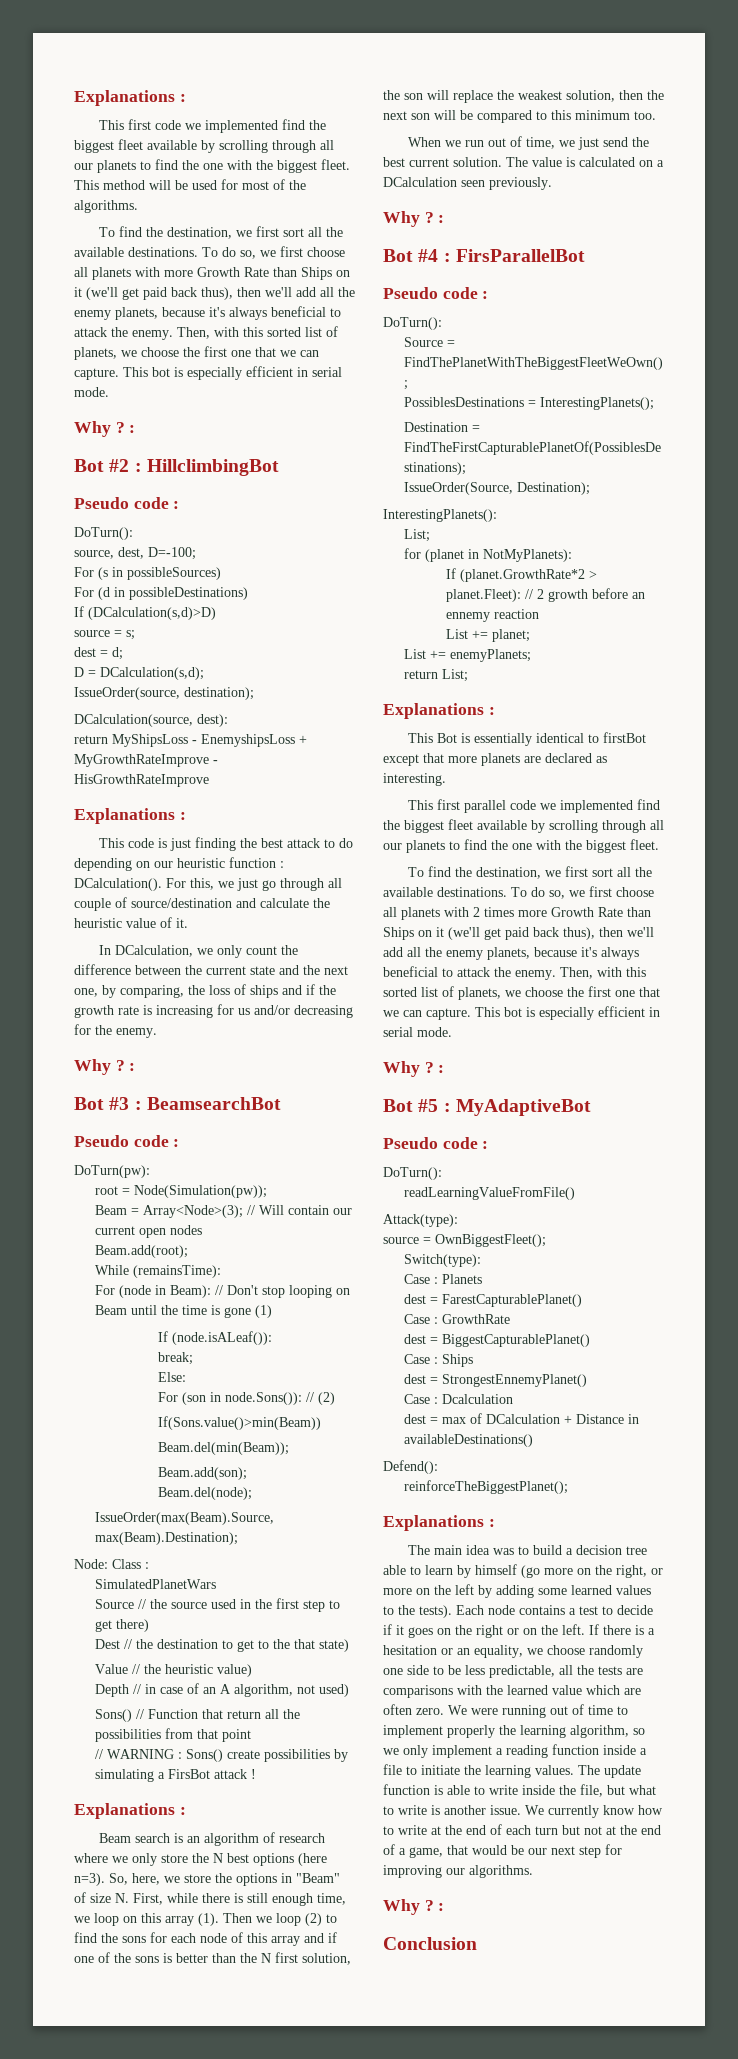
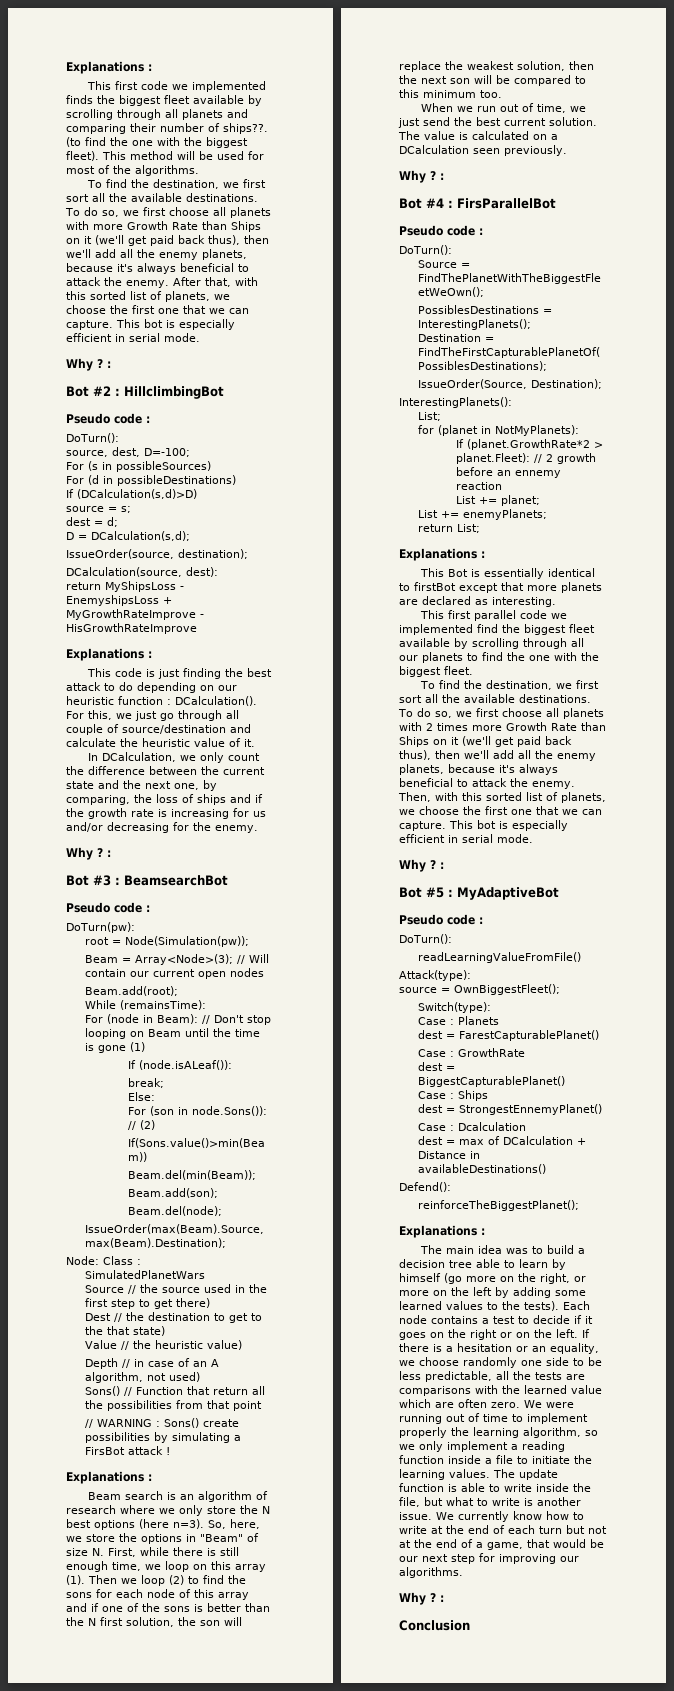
[282,119,327,130] [74,139,334,153] [74,159,350,173] find the biggest fleet available by scrolling through all our planets to find the one with the biggest fleet. -> [66,95,262,106] [66,109,248,120] [66,123,268,134] [66,137,248,148] [66,151,99,161] finds the biggest fleet available by scrolling through all planets and comparing their number of ships??. (to find the one with the biggest fleet).
[177,327,210,339] Then, -> [172,277,231,287] After that,

